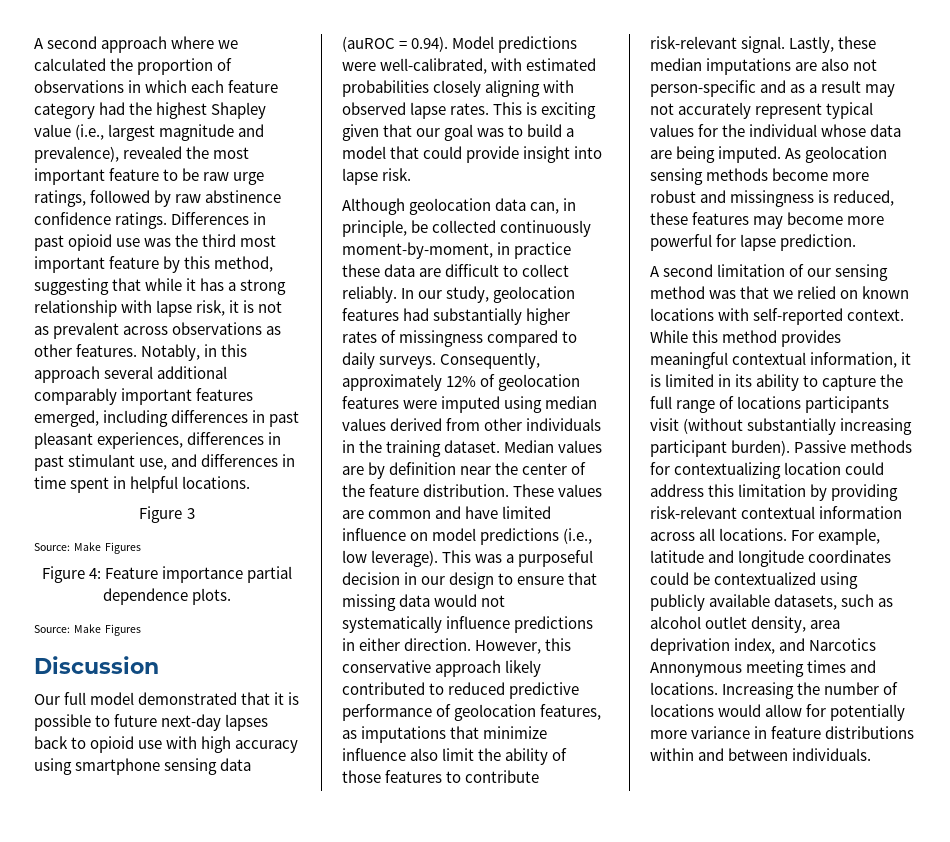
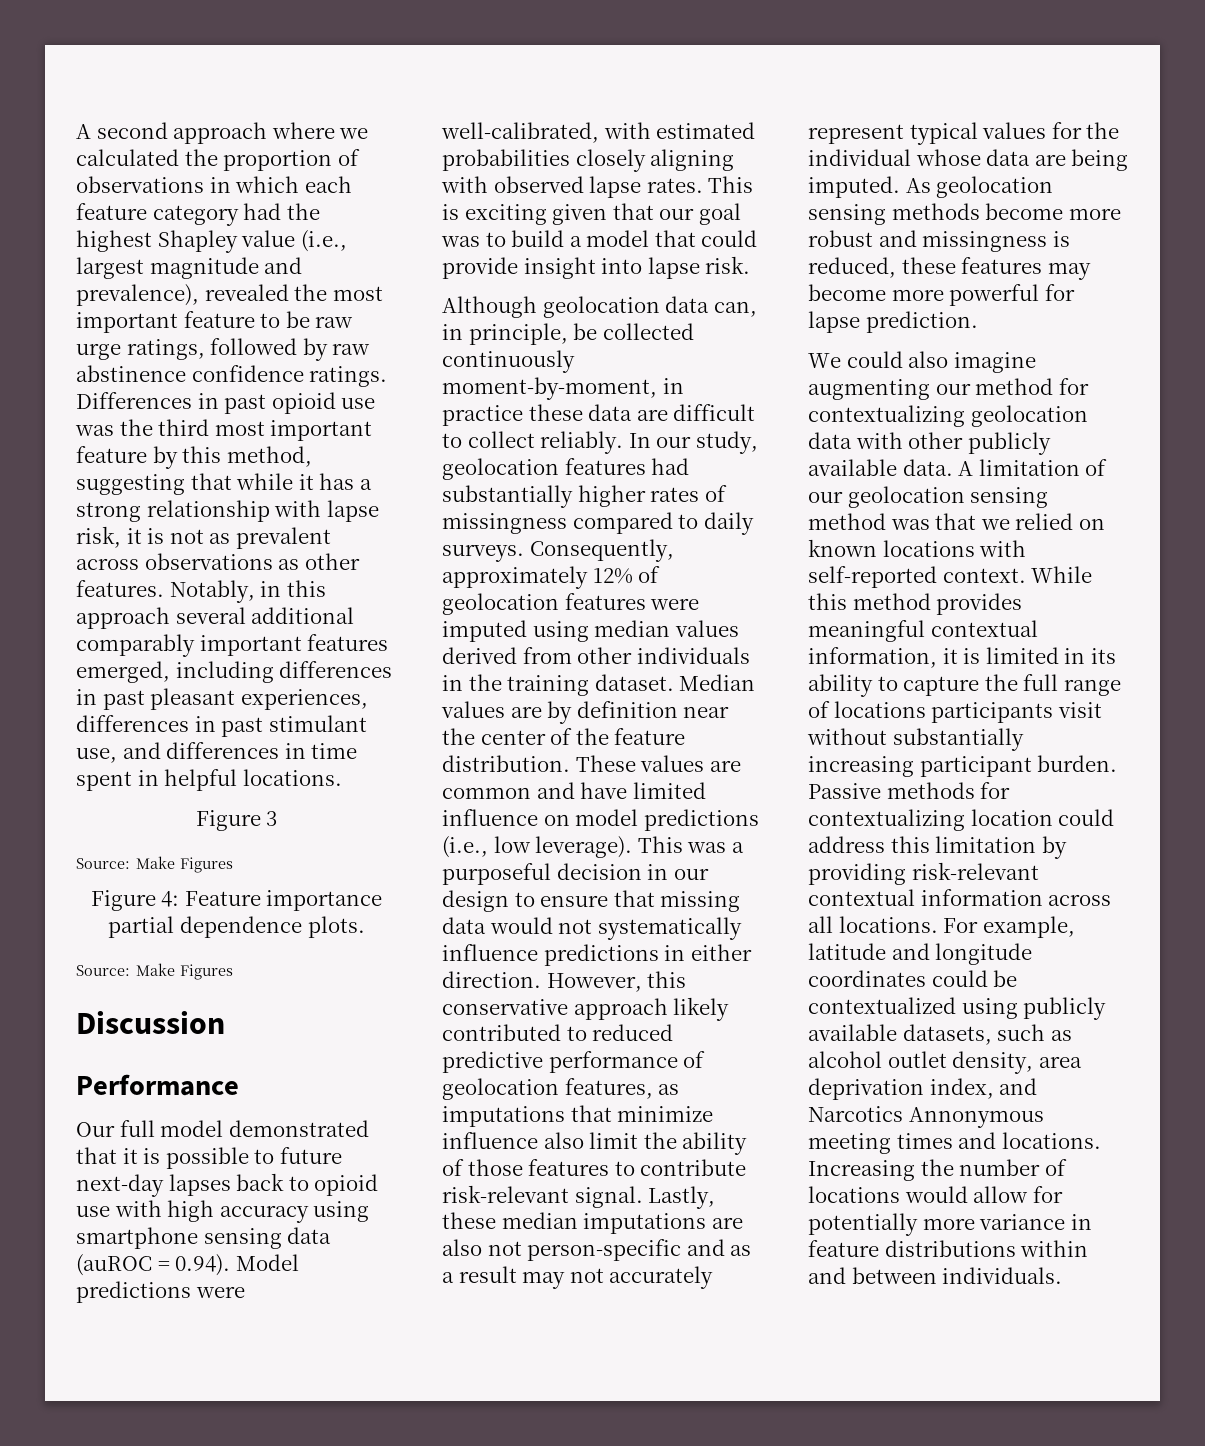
(159, 665) none -> [76,1074,239,1096] // Performance
[650,264,714,277] A second -> [808,351,1036,373] [808,378,1089,400] [808,405,1088,427] [808,432,1051,455] [808,459,974,476] We could also imagine augmenting our method for contextualizing geolocation data with other publicly available data. A
(832, 272) none -> [847,486,965,508] geolocation
[683,418,744,434] (without -> [807,728,887,745] without
[731,440,791,456] burden). -> [1037,755,1118,772] burden.

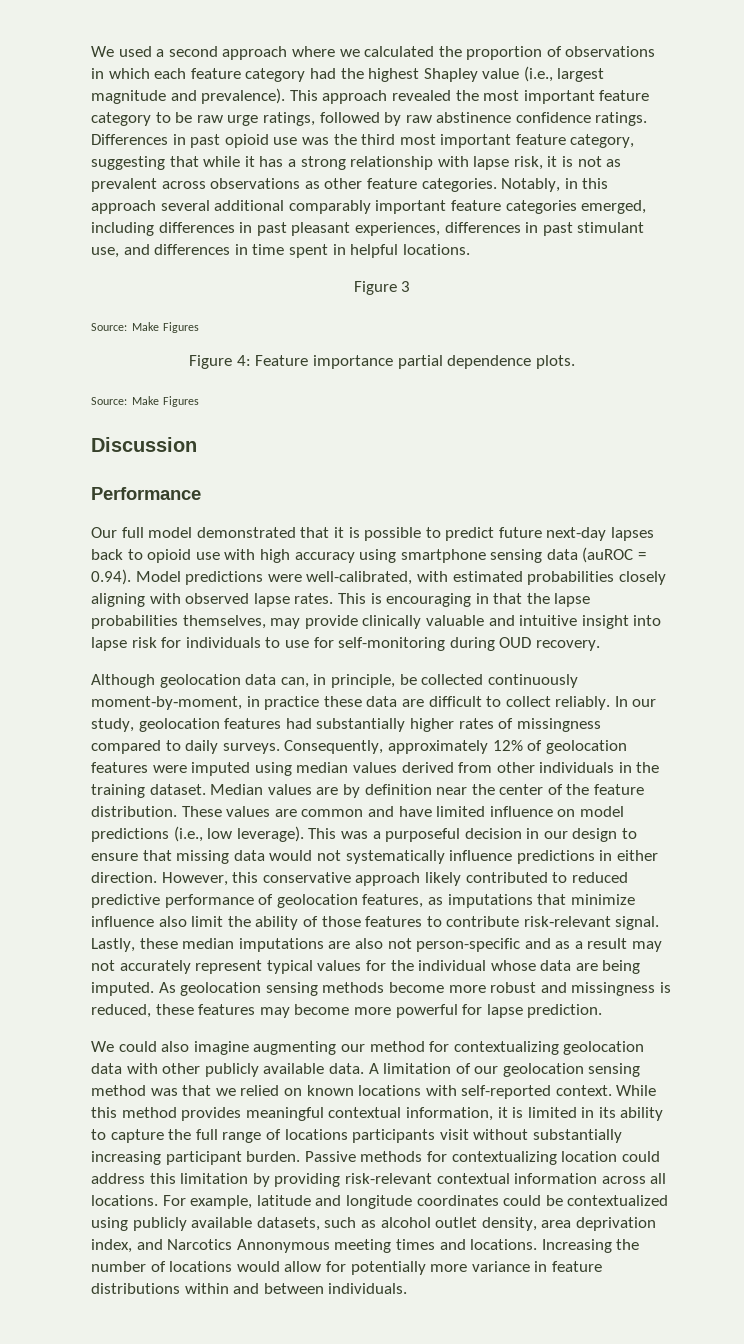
[76,124,91,139] A -> [91,46,165,57] We used a
[76,284,199,306] prevalence), -> [201,88,388,104] prevalence). This approach
(255, 319) none -> [91,112,151,126] category
[152,446,312,469] by this method, -> [570,134,635,148] category,
[76,580,164,597] features. -> [366,178,497,192] feature categories.
[307,634,389,651] features -> [450,200,577,214] feature categories
(275, 1156) none -> [445,527,495,541] predict
[464,203,741,225] [441,230,758,247] [442,256,751,279] exciting given that our goal was to build a model that could provide insight into lapse risk. -> [386,593,591,607] [91,615,662,629] [91,637,600,651] encouraging in that the lapse probabilities themselves, may provide clinically valuable and intuitive insight into lapse risk for individuals to use for self-monitoring during OUD recovery.

